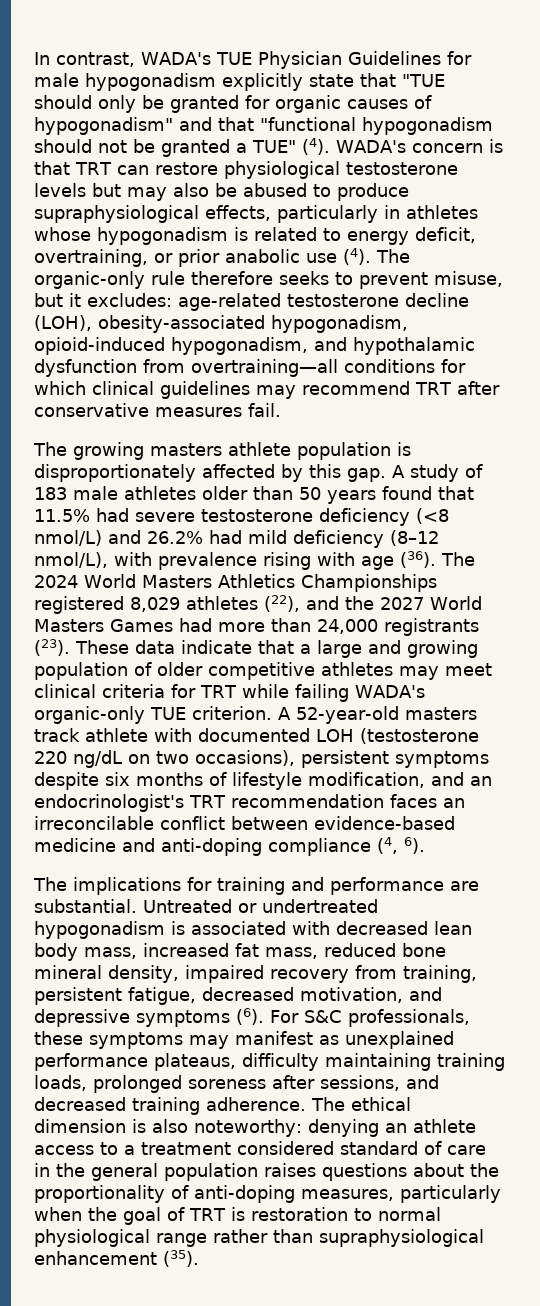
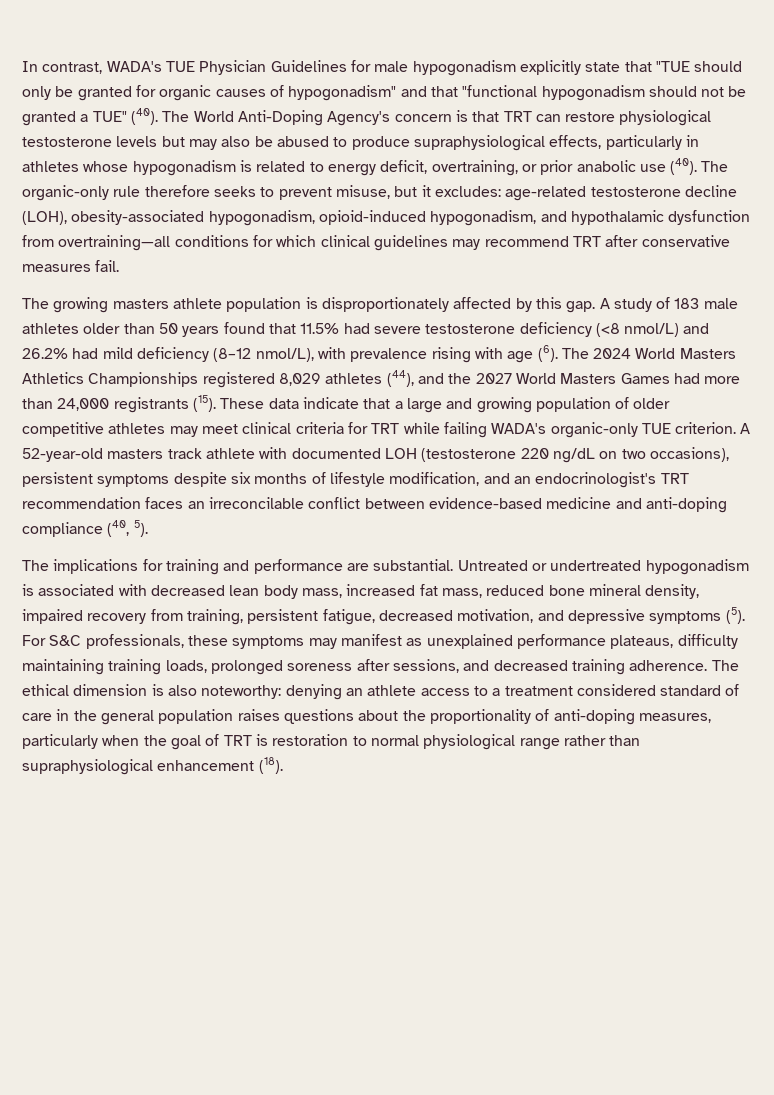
[302,138,406,155] (4). WADA's -> [130,108,391,126] (40). The World Anti-Doping Agency's
[343,248,371,265] (4). -> [670,158,698,175] (40).
[400,551,436,568] (36). -> [537,345,558,362] (6).
[264,595,300,612] (22), -> [386,370,414,387] (44),
[34,639,70,656] (23). -> [192,395,216,412] (15).
[377,837,425,854] (4, 6). -> [107,520,148,537] (40, 5).
[236,1008,264,1025] (6). -> [725,607,745,624] (5).
[163,1250,199,1267] (35). -> [258,757,283,774] (18).

